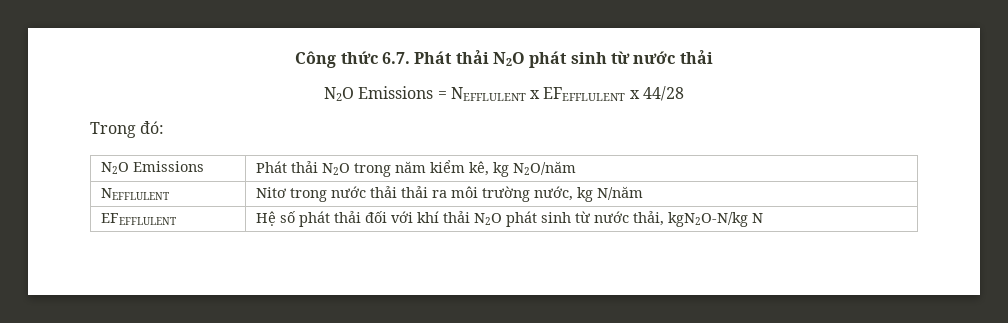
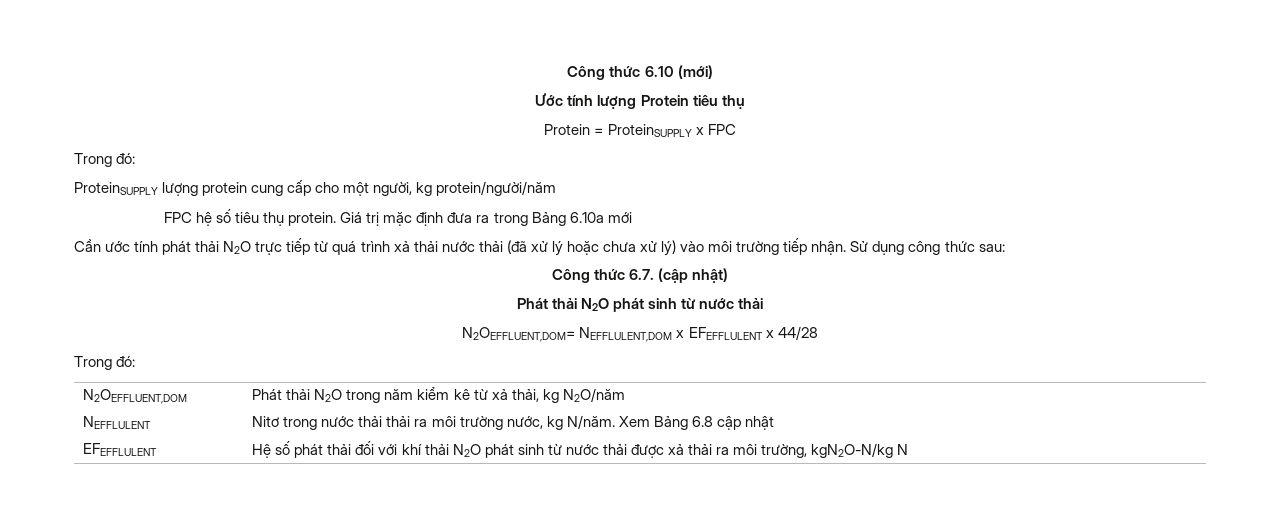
[295,51,411,68] Công thức 6.7. -> [567,65,713,80] [535,93,745,110] [544,124,736,137] [74,153,136,167] [74,180,557,196] [163,209,632,226] [74,238,1005,256] [551,268,729,284] Công thức 6.10 (mới) // Ước tính lượng Protein tiêu thụ // Protein = ProteinSUPPLY x FPC // Trong đó: // ProteinSUPPLY lượng protein cung cấp cho một người, kg protein/người/năm // FPC hệ số tiêu thụ protein. Giá trị mặc định đưa ra trong Bảng 6.10a mới // Cần ước tính phát thải N2O trực tiếp từ quá trình xả thải nước thải (đã xử lý hoặc chưa xử lý) vào môi trường tiếp nhận. Sử dụng công thức sau: // Công thức 6.7. (cập nhật) //
[323,86,526,101] N2O Emissions = NEFFLULENT -> [462,327,673,342] N2OEFFLUENT,DOM= NEFFLULENT,DOM
[100,161,204,174] N2O Emissions -> [83,389,188,404] N2OEFFLUENT,DOM
[468,161,489,176] kê, -> [453,389,539,402] kê từ xả thải,
[596,186,643,200] N/năm -> [566,415,774,430] N/năm. Xem Bảng 6.8 cập nhật
[632,211,664,226] thải, -> [602,444,808,458] thải được xả thải ra môi trường,

